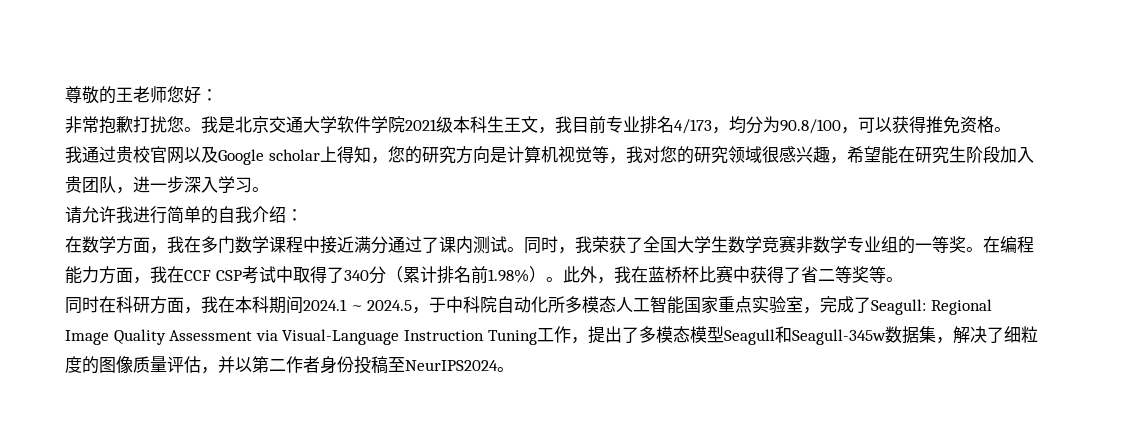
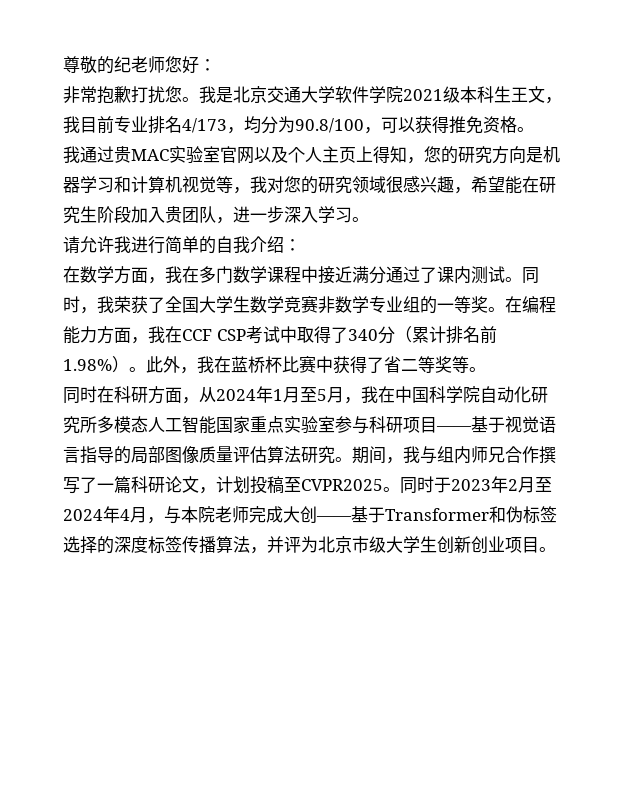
[116,87,133,102] 王 -> [114,56,131,73] 纪
[133,146,320,165] 校官网以及Google scholar -> [131,146,356,164] MAC实验室官网以及个人主页
(507, 155) none -> [543,146,560,163] [63,176,131,193] 机器学习和
[201,296,481,314] 我在本科期间2024.1 ~ 2024.5，于中科 -> [199,386,463,404] 从2024年1月至5月，我在中国科学
(549, 304) none -> [531,387,548,403] [63,416,80,434] 研究
[803,296,992,315] [65,326,1038,345] [65,356,498,374] ，完成了Seagull: Regional Image Quality Assessment via Visual-Language Instruction Tuning工作，提出了多模态模型Seagull和Seagull-345w数据集，解决了细粒度的图像质量评估，并以第二作者身份投稿至NeurIPS2024 -> [335,416,556,434] [63,446,556,464] [63,476,552,494] [63,506,557,524] [63,536,539,554] 参与科研项目——基于视觉语言指导的局部图像质量评估算法研究。期间，我与组内师兄合作撰写了一篇科研论文，计划投稿至CVPR2025。同时于2023年2月至2024年4月，与本院老师完成大创——基于Transformer和伪标签选择的深度标签传播算法，并评为北京市级大学生创新创业项目

